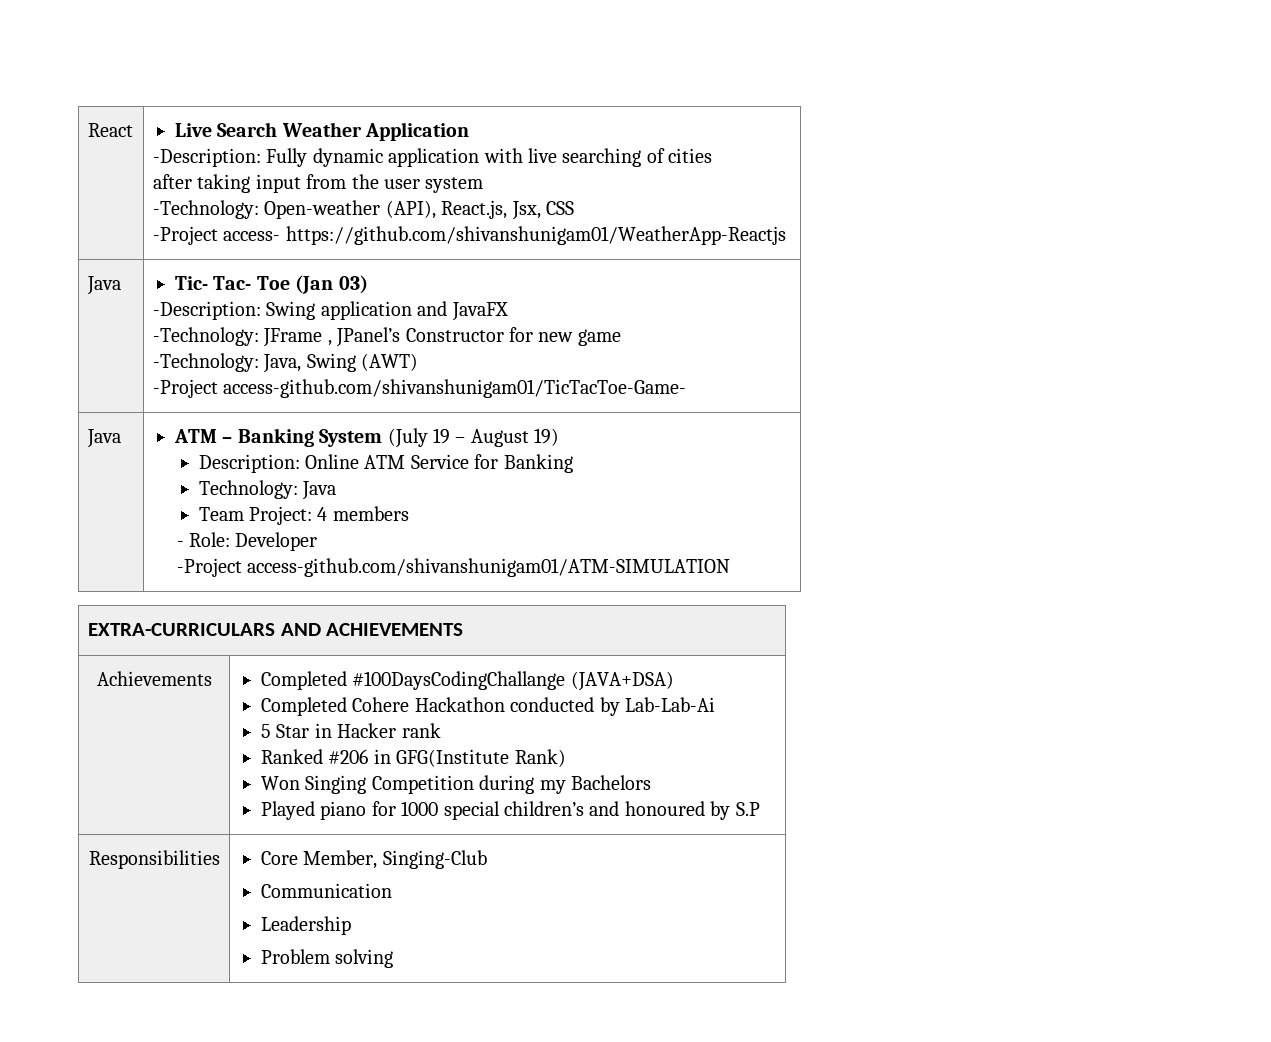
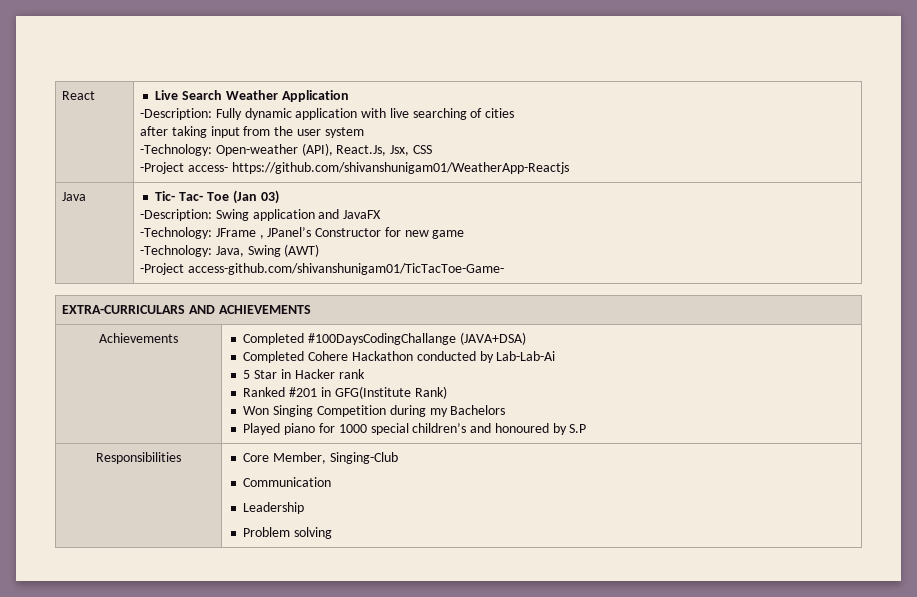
[441,200,508,219] React.js, -> [336,145,387,156] React.Js,
[86,429,121,448] [173,428,560,448] [198,454,573,473] [198,480,337,500] [198,506,409,525] [176,532,318,551] [176,558,731,577] // Java | ATM – Banking System (July 19 – August 19) // Description: Online ATM Service for Banking // Technology: Java // Team Project: 4 members // - Role: Developer // -Project access-github.com/shivanshunigam01/ATM-SIMULATION -> (504, 269) none
[328,749,369,764] #206 -> [289,387,318,397] #201

